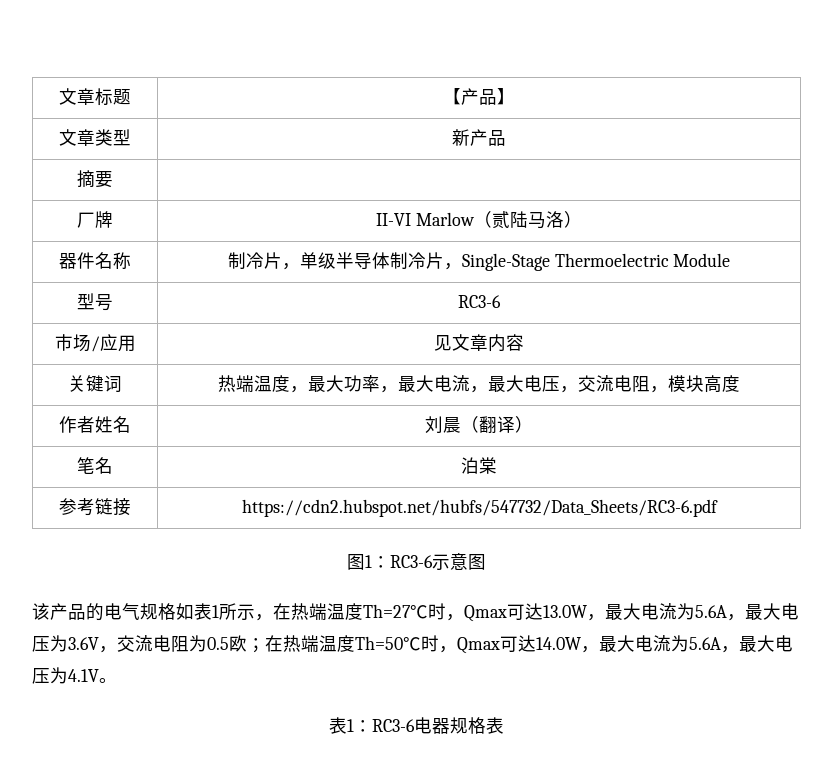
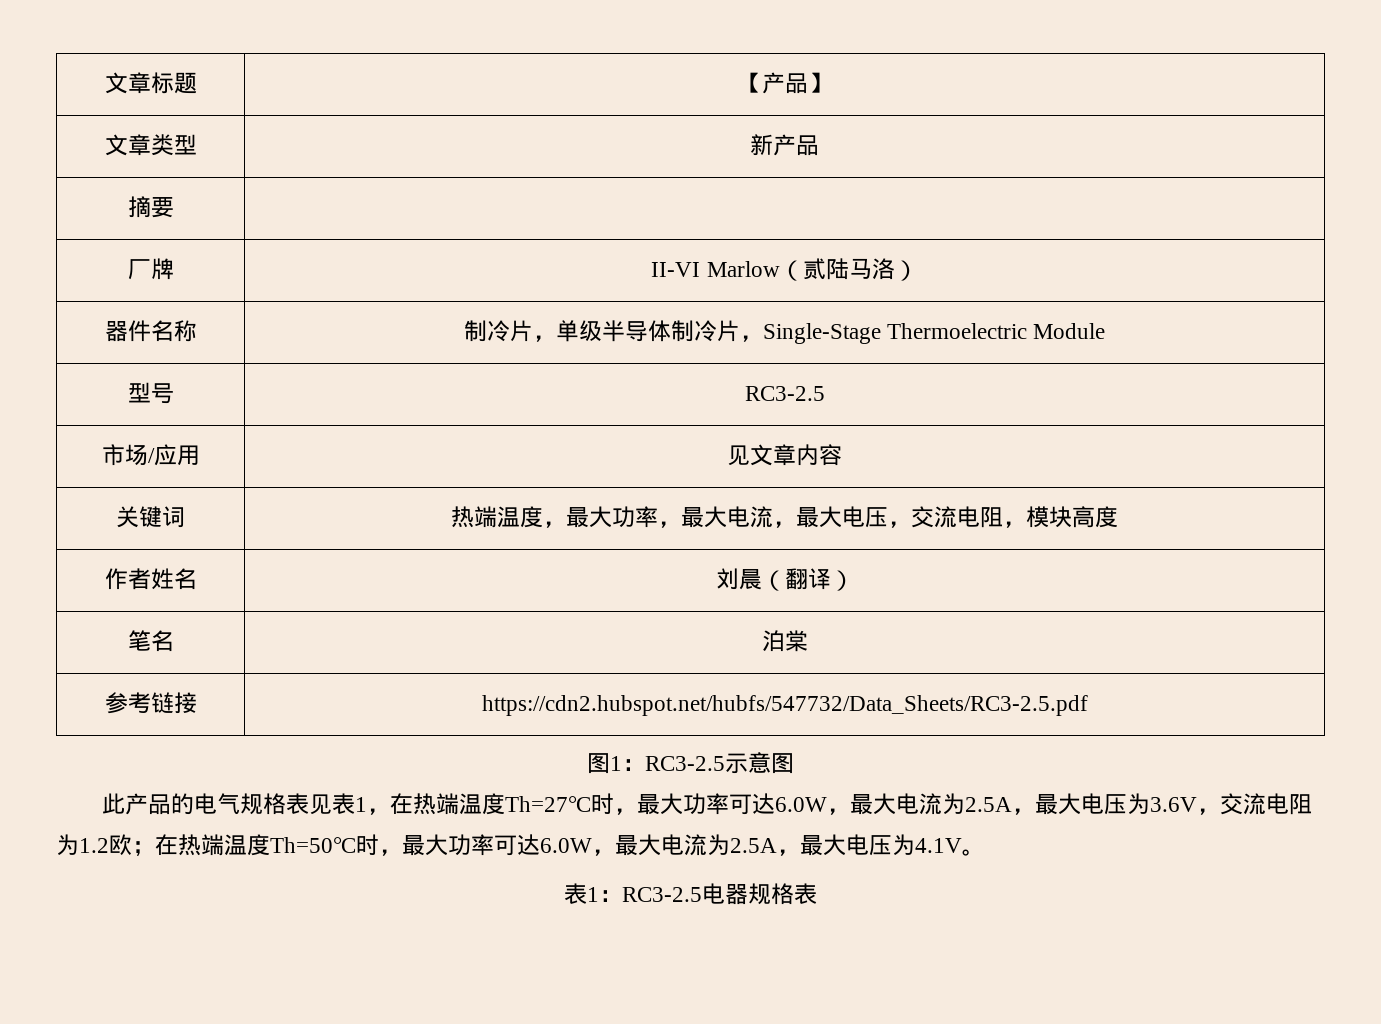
[458,295,501,308] RC3-6 -> [744,386,825,401] RC3-2.5
[241,499,718,517] https://cdn2.hubspot.net/hubfs/547732/Data_Sheets/RC3-6.pdf -> [481,695,1088,716] https://cdn2.hubspot.net/hubfs/547732/Data_Sheets/RC3-2.5.pdf
[390,555,433,568] RC3-6 -> [645,756,725,771] RC3-2.5
[32,603,50,620] 该 -> [101,793,125,814] 此
[176,603,255,620] 如表1所示 -> [285,793,367,815] 表见表1
[464,603,727,622] Qmax可达13.0W，最大电流为5.6A -> [636,793,1012,815] 最大功率可达6.0W，最大电流为2.5A
[207,637,229,650] 0.5 -> [79,838,109,853] 1.2
[457,635,721,654] Qmax可达14.0W，最大电流为5.6A -> [402,834,777,856] 最大功率可达6.0W，最大电流为2.5A
[372,719,415,732] RC3-6 -> [622,887,702,902] RC3-2.5

